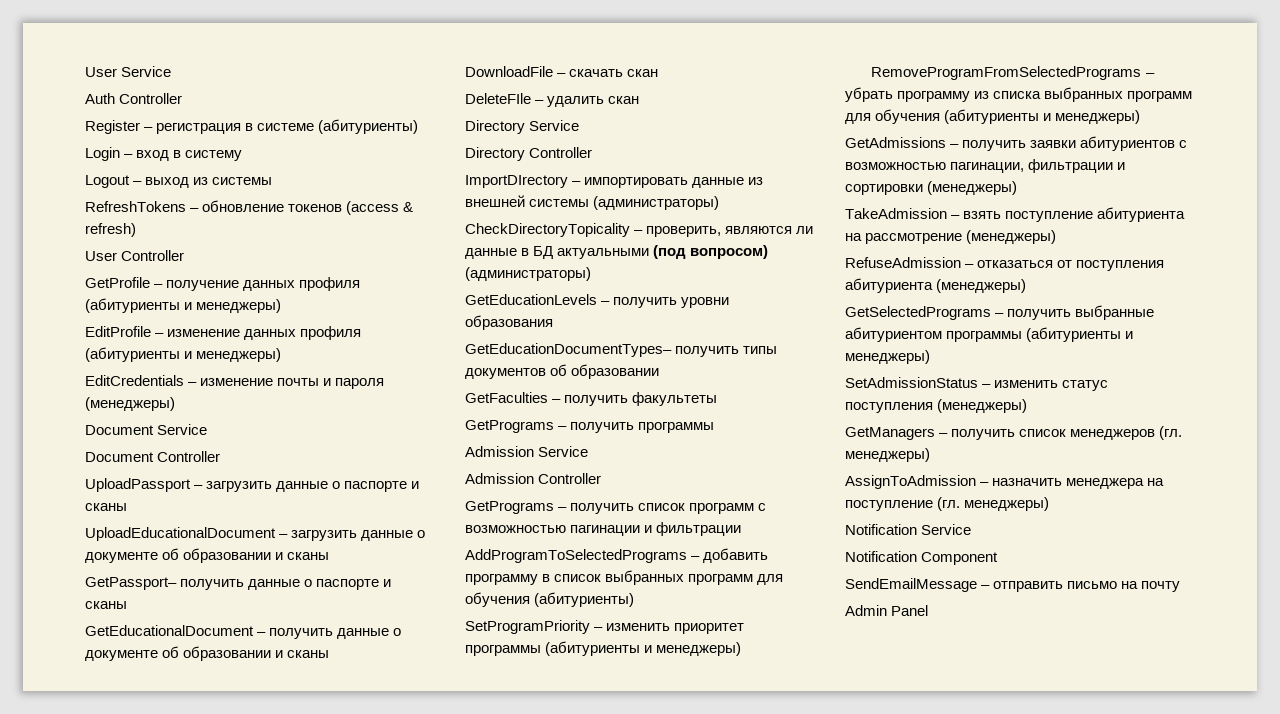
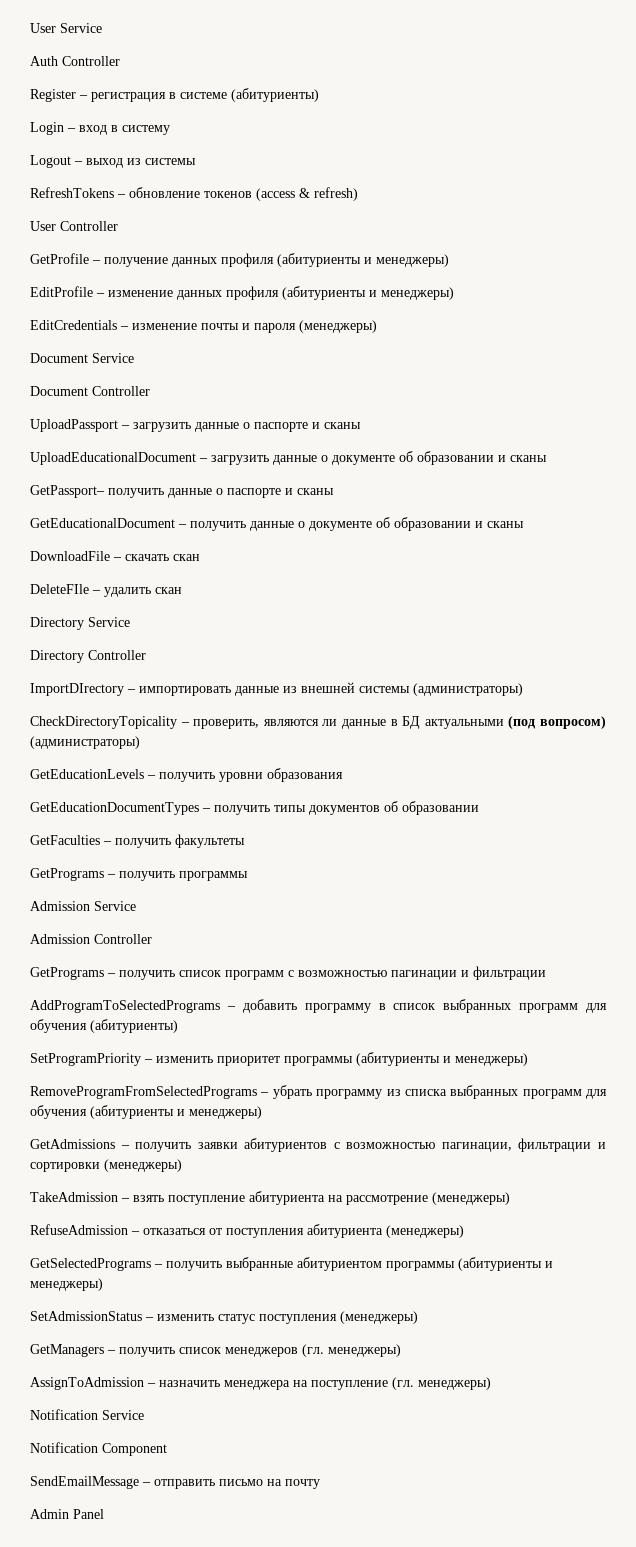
[465,343,672,357] GetEducationDocumentTypes– -> [30,802,211,815] GetEducationDocumentTypes –

